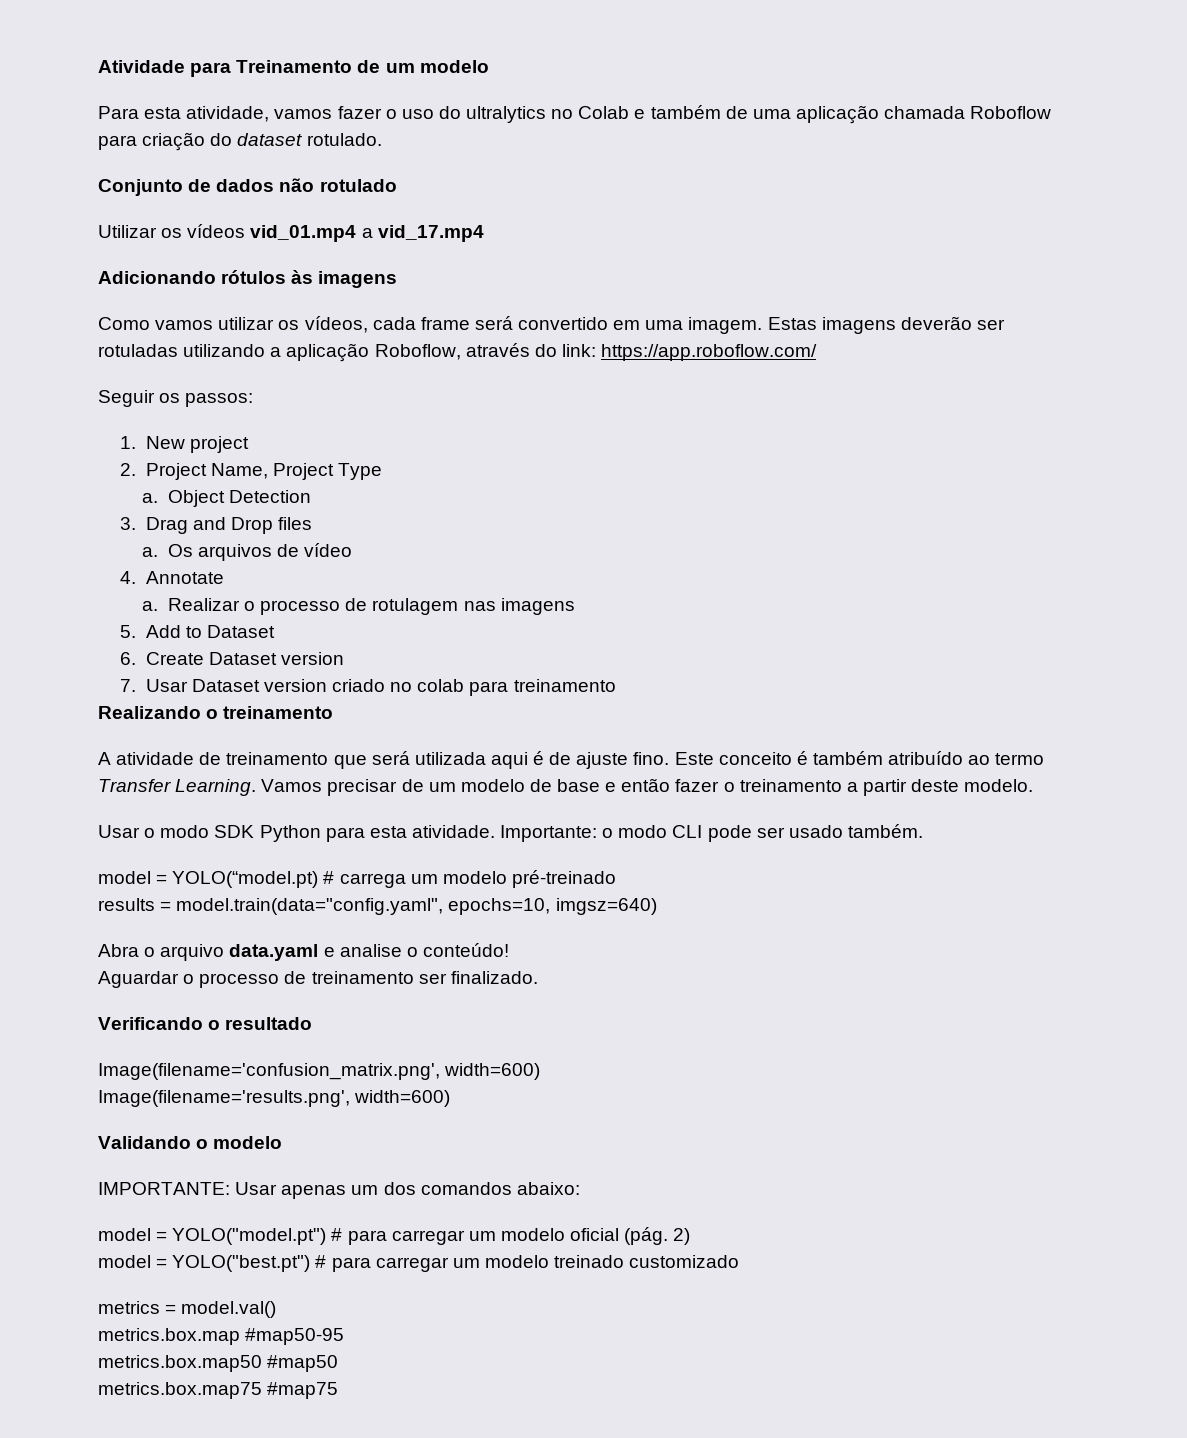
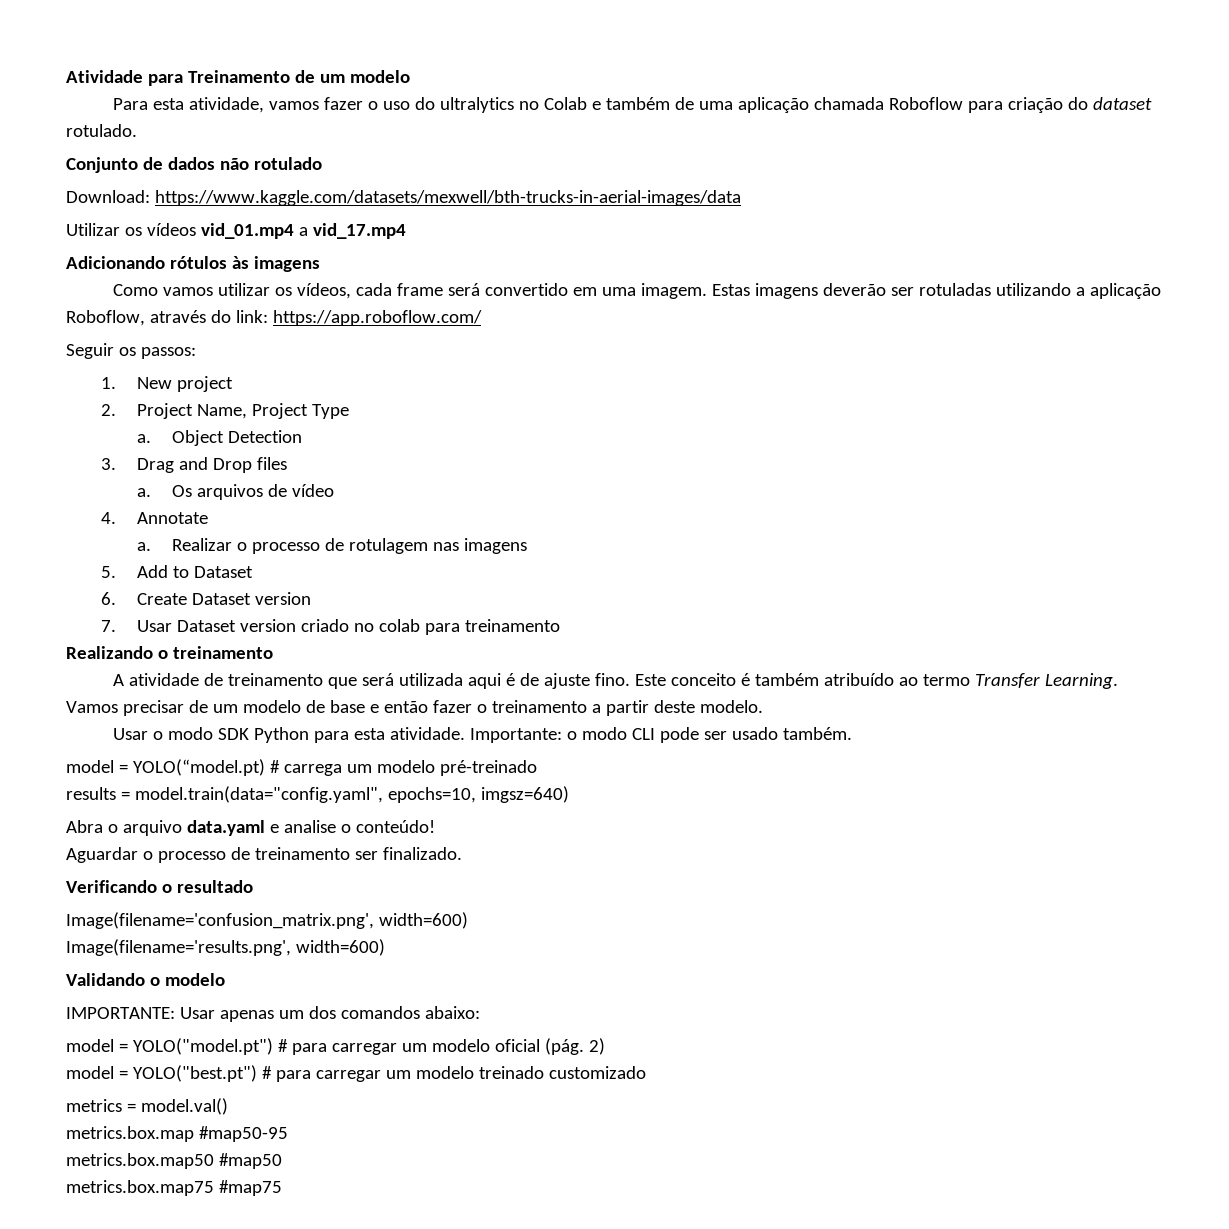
(397, 185) none -> [66,190,741,206] // Download: https://www.kaggle.com/datasets/mexwell/bth-trucks-in-aerial-images/data

